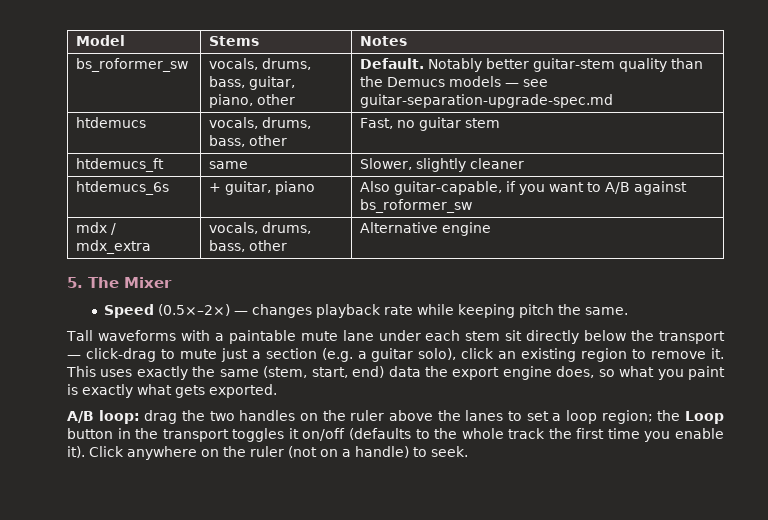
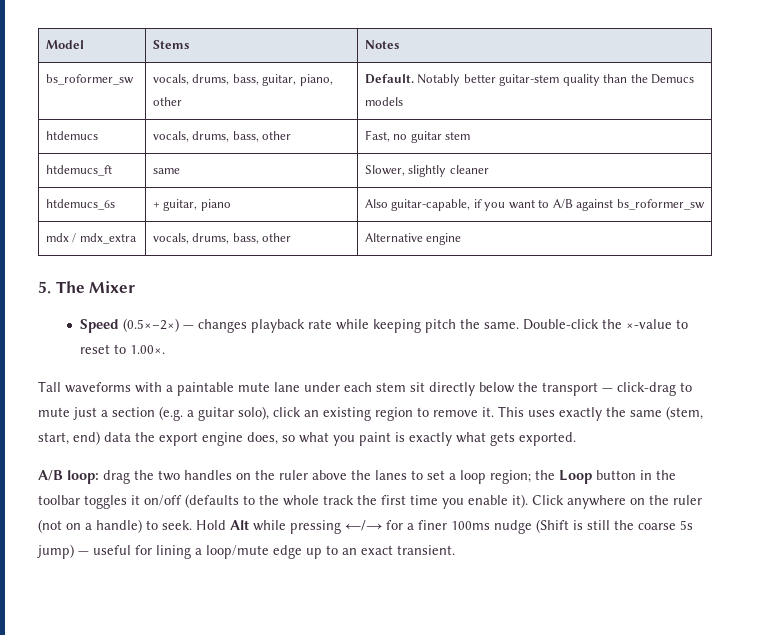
[505,79,549,87] [360,94,614,108] — see guitar-separation-upgrade-spec.md -> (403, 101) none
(629, 311) none -> [522,319,688,330] [79,344,165,354] Double-click the ×-value to reset to 1.00×.
[162,429,229,442] transport -> [38,495,80,505] toolbar
(468, 451) none -> [196,519,693,534] [37,544,455,559] Hold Alt while pressing ←/→ for a finer 100ms nudge (Shift is still the coarse 5s jump) — useful for lining a loop/mute edge up to an exact transient.

